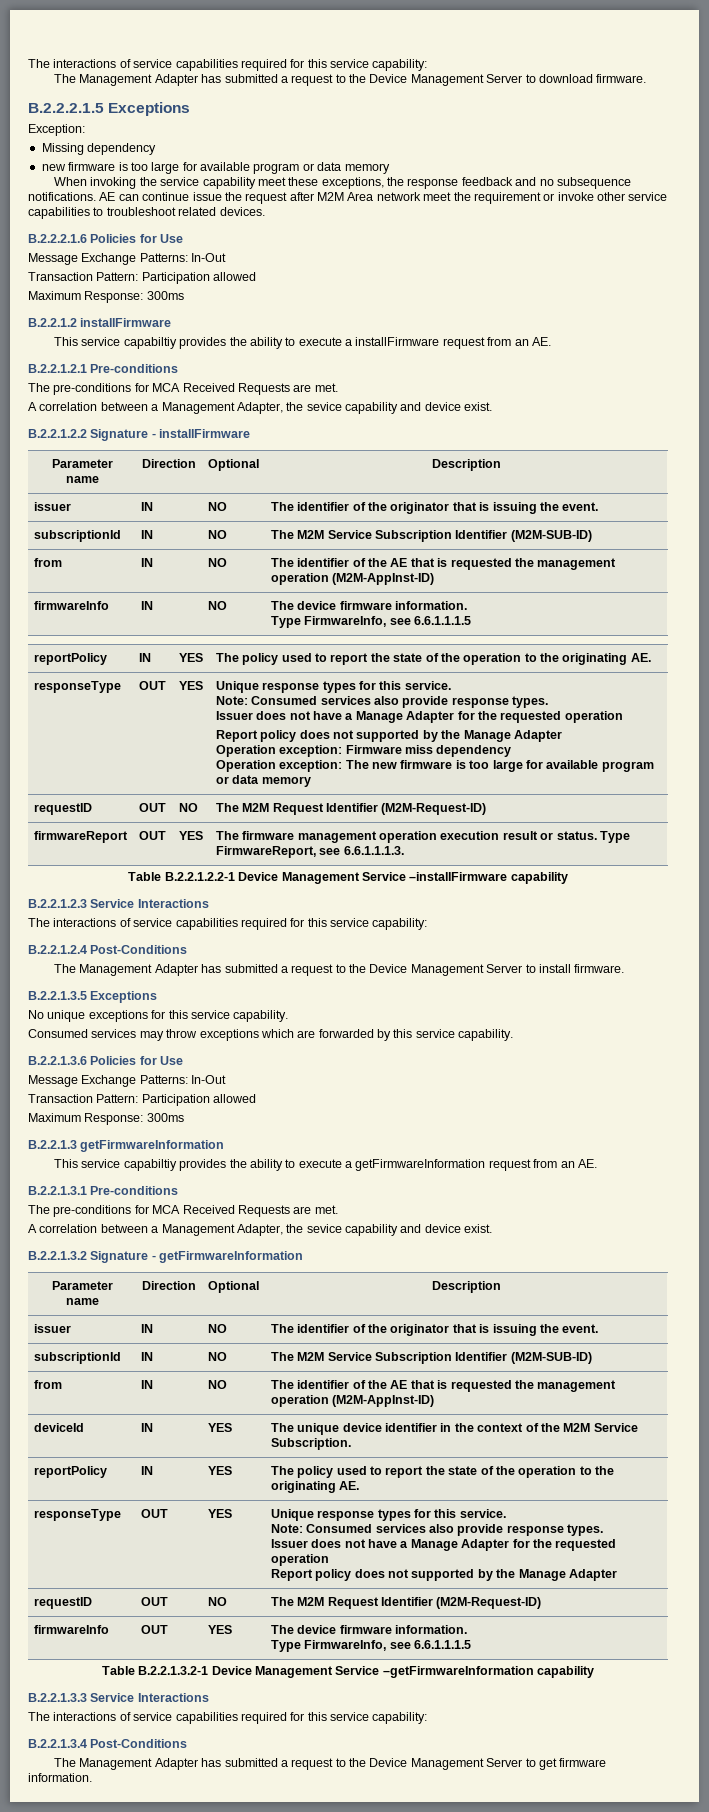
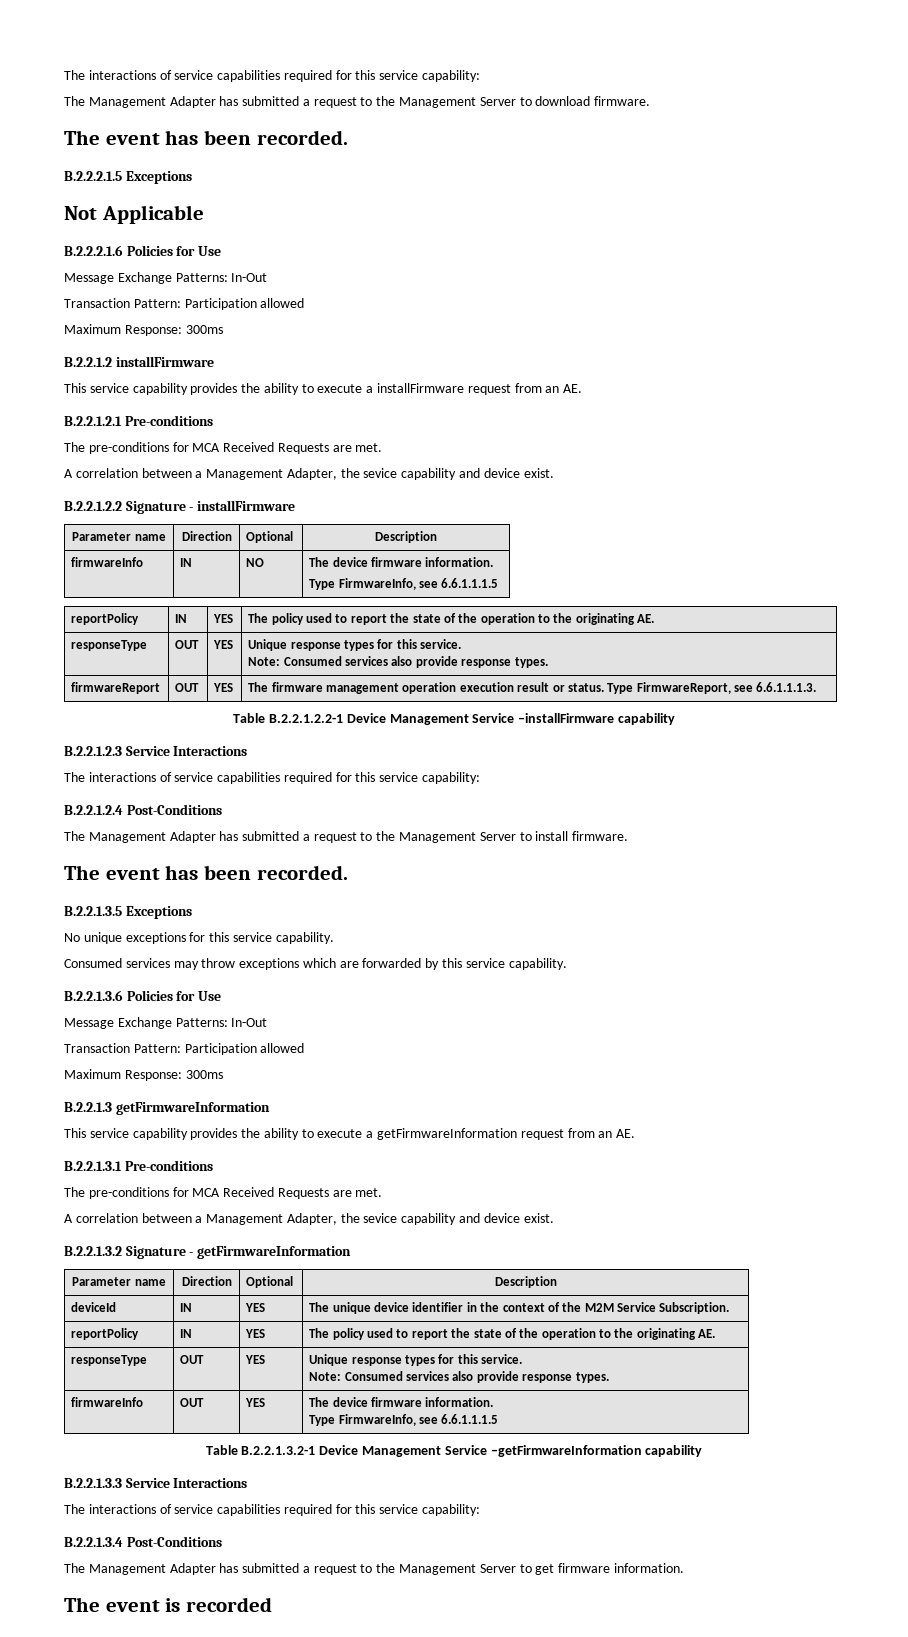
[369,74,408,83] Device -> (396, 101) none
[28,102,191,116] [28,124,85,136] [41,143,157,155] [41,162,390,174] [54,177,631,189] [28,192,668,204] [28,207,265,219] B.2.2.2.1.5 Exceptions // Exception: // Missing dependency // new firmware is too large for available program or data memory // When invoking the service capability meet these exceptions, the response feedback and no subsequence notifications. AE can continue issue the request after M2M Area network meet the requirement or invoke other service capabilities to troubleshoot related devices. -> [64,130,348,145] [64,171,192,184] [64,205,204,224] The event has been recorded. // B.2.2.2.1.5 Exceptions // Not Applicable
[123,337,177,349] capabiltiy -> [132,383,188,395] capability
[33,502,71,511] [140,502,153,511] [207,502,227,511] [270,502,599,514] [33,530,121,542] [140,530,153,539] [207,530,227,539] [270,530,592,542] [33,558,62,567] [140,558,153,567] [207,558,227,567] [270,558,617,570] [270,573,435,585] // issuer | IN | NO | The identifier of the originator that is issuing the event. // subscriptionId | IN | NO | The M2M Service Subscription Identifier (M2M-SUB-ID) // from | IN | NO | The identifier of the AE that is requested the management operation (M2M-AppInst-ID) -> (437, 537) none
[215,711,623,723] [215,730,562,742] [215,745,512,757] [215,760,654,772] [215,775,311,787] [33,803,92,815] [138,803,166,812] [178,803,198,812] [215,803,487,815] // Issuer does not have a Manage Adapter for the requested operation // Report policy does not supported by the Manage Adapter // Operation exception: Firmware miss dependency // Operation exception: The new firmware is too large for available program or data memory // requestID | OUT | NO | The M2M Request Identifier (M2M-Request-ID) -> (548, 662) none
[369,964,408,973] Device -> (396, 836) none
(625, 968) none -> [64,865,348,880] // The event has been recorded.
[123,1159,177,1171] capabiltiy -> [132,1128,188,1140] capability
[33,1324,71,1333] [140,1324,153,1333] [207,1324,227,1333] [270,1324,599,1336] [33,1352,121,1364] [140,1352,153,1361] [207,1352,227,1361] [270,1352,592,1364] [33,1380,62,1389] [140,1380,153,1389] [207,1380,227,1389] [270,1380,617,1392] [270,1395,435,1407] // issuer | IN | NO | The identifier of the originator that is issuing the event. // subscriptionId | IN | NO | The M2M Service Subscription Identifier (M2M-SUB-ID) // from | IN | NO | The identifier of the AE that is requested the management operation (M2M-AppInst-ID) -> (557, 1282) none
[270,1539,617,1551] [270,1554,329,1566] [270,1569,617,1581] [33,1597,92,1609] [140,1597,168,1606] [207,1597,227,1606] [270,1597,542,1609] // Issuer does not have a Manage Adapter for the requested operation // Report policy does not supported by the Manage Adapter // requestID | OUT | NO | The M2M Request Identifier (M2M-Request-ID) -> (609, 1377) none
[369,1758,408,1767] Device -> (396, 1568) none
(92, 1777) none -> [64,1597,273,1612] // The event is recorded

